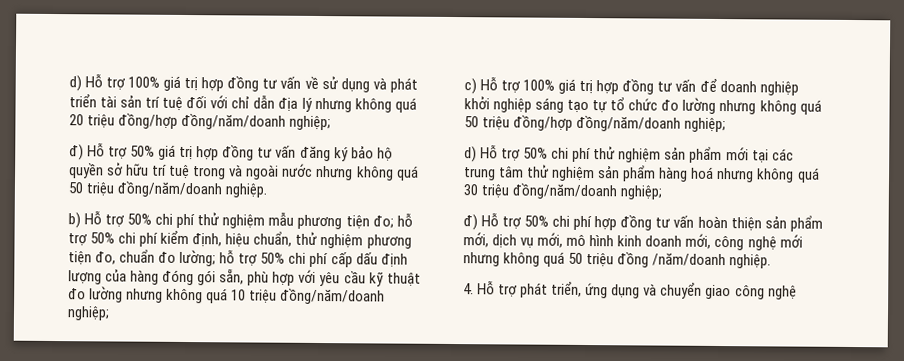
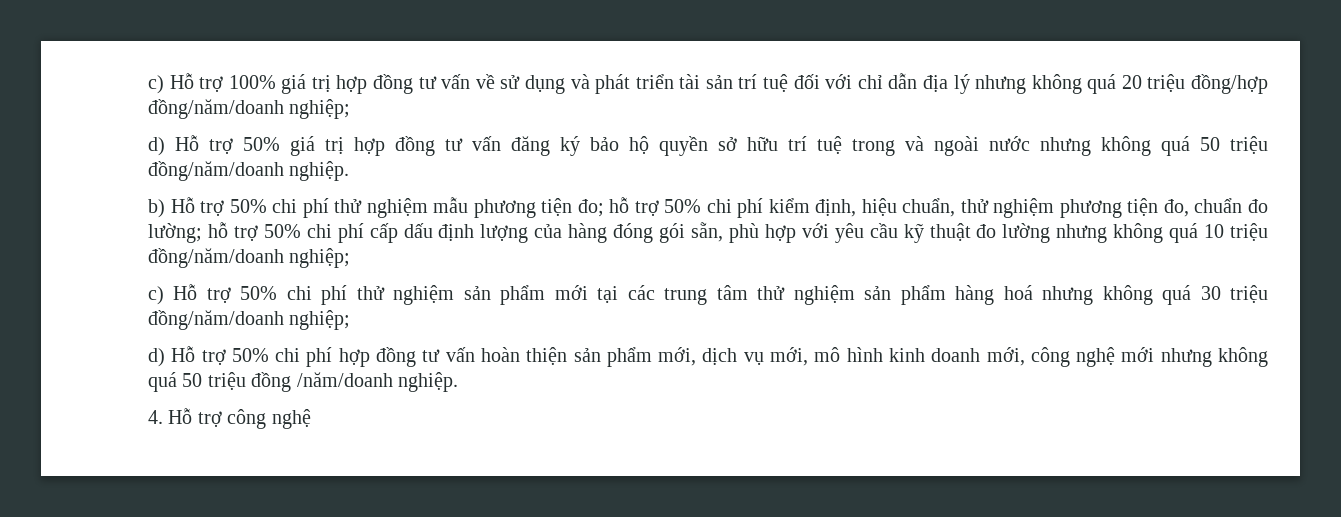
[69,75,82,92] d) -> [148,75,164,94] c)
[69,144,84,161] đ) -> [148,137,165,156] d)
[523,78,799,96] [464,96,822,115] [464,114,727,133] [464,144,522,163] 100% giá trị hợp đồng tư vấn để doanh nghiệp khởi nghiệp sáng tạo tự tổ chức đo lường nhưng không quá 50 triệu đồng/hợp đồng/năm/doanh nghiệp; // d) Hỗ trợ -> (231, 295) none
[463,214,478,231] đ) -> [148,348,165,367] d)
[520,281,732,300] phát triển, ứng dụng và chuyển giao -> (222, 419) none

